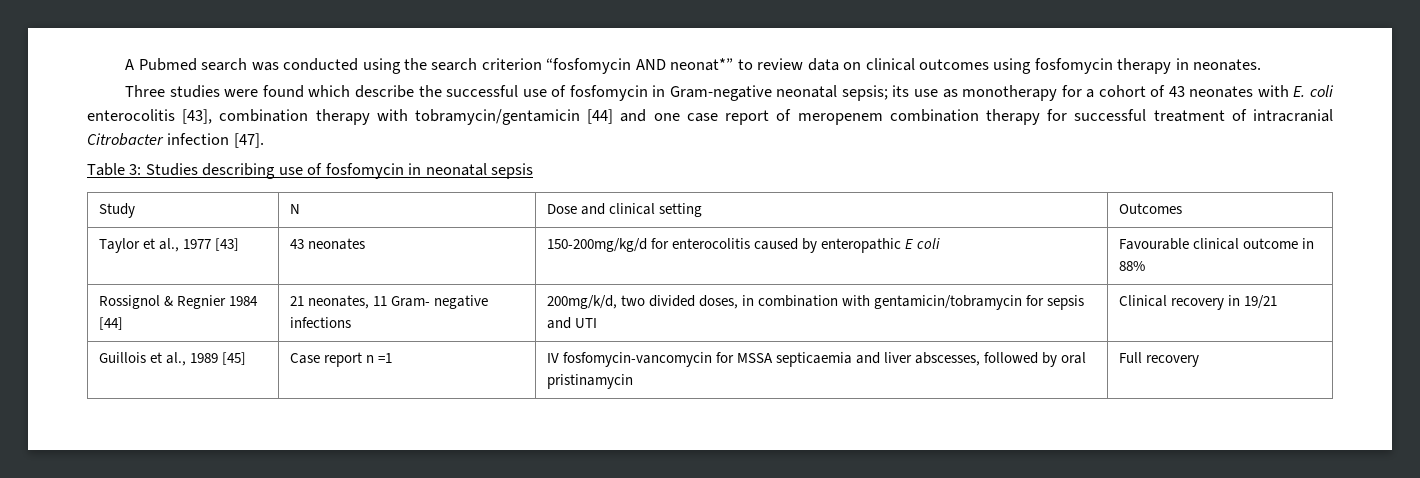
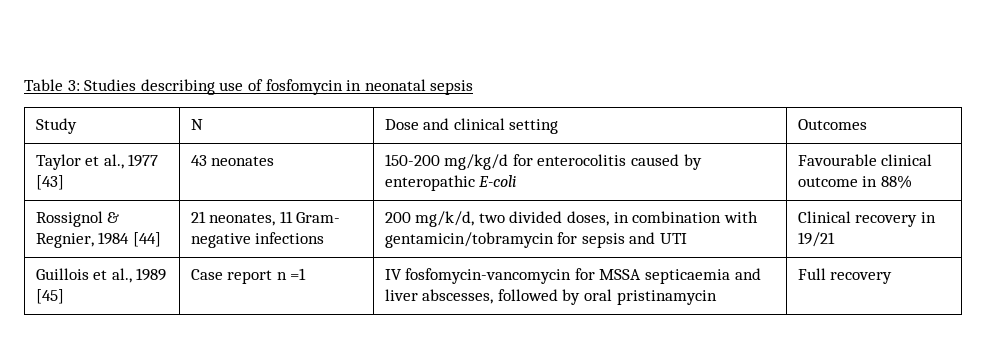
[125,58,1262,74] [125,85,1334,101] [87,109,1333,125] [87,133,264,148] A Pubmed search was conducted using the search criterion “fosfomycin AND neonat*” to review data on clinical outcomes using fosfomycin therapy in neonates. // Three studies were found which describe the successful use of fosfomycin in Gram-negative neonatal sepsis; its use as monotherapy for a cohort of 43 neonates with E. coli enterocolitis [43], combination therapy with tobramycin/gentamicin [44] and one case report of meropenem combination therapy for successful treatment of intracranial Citrobacter infection [47]. // -> (24, 85) none
[546,238,647,252] 150-200mg/kg/d -> [384,154,509,170] 150-200 mg/kg/d
[905,238,941,249] E coli -> [478,175,517,187] E-coli
[176,295,226,309] Regnier -> [35,233,94,248] Regnier,
[546,295,617,309] 200mg/k/d, -> [384,211,475,227] 200 mg/k/d,

